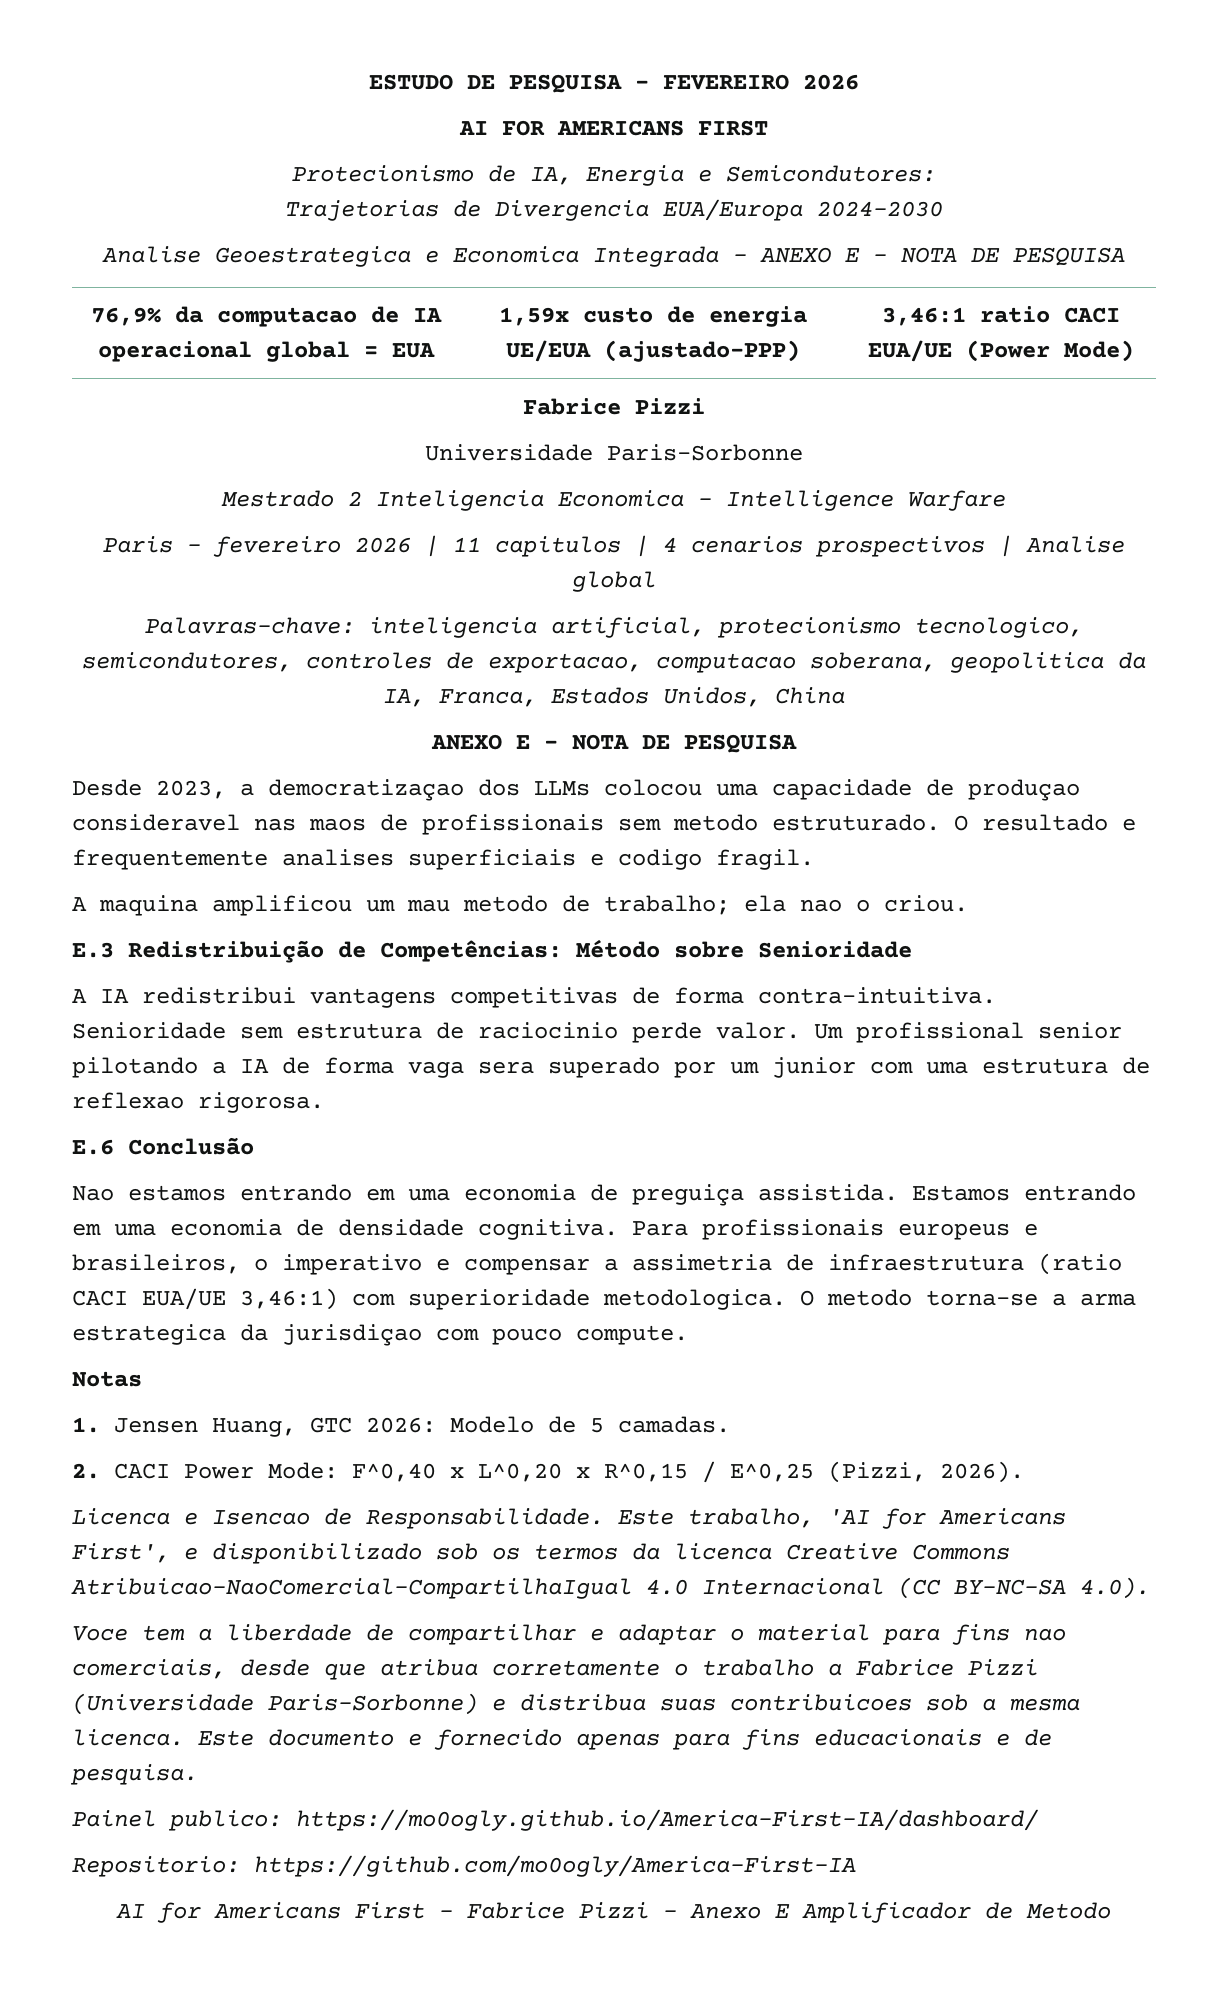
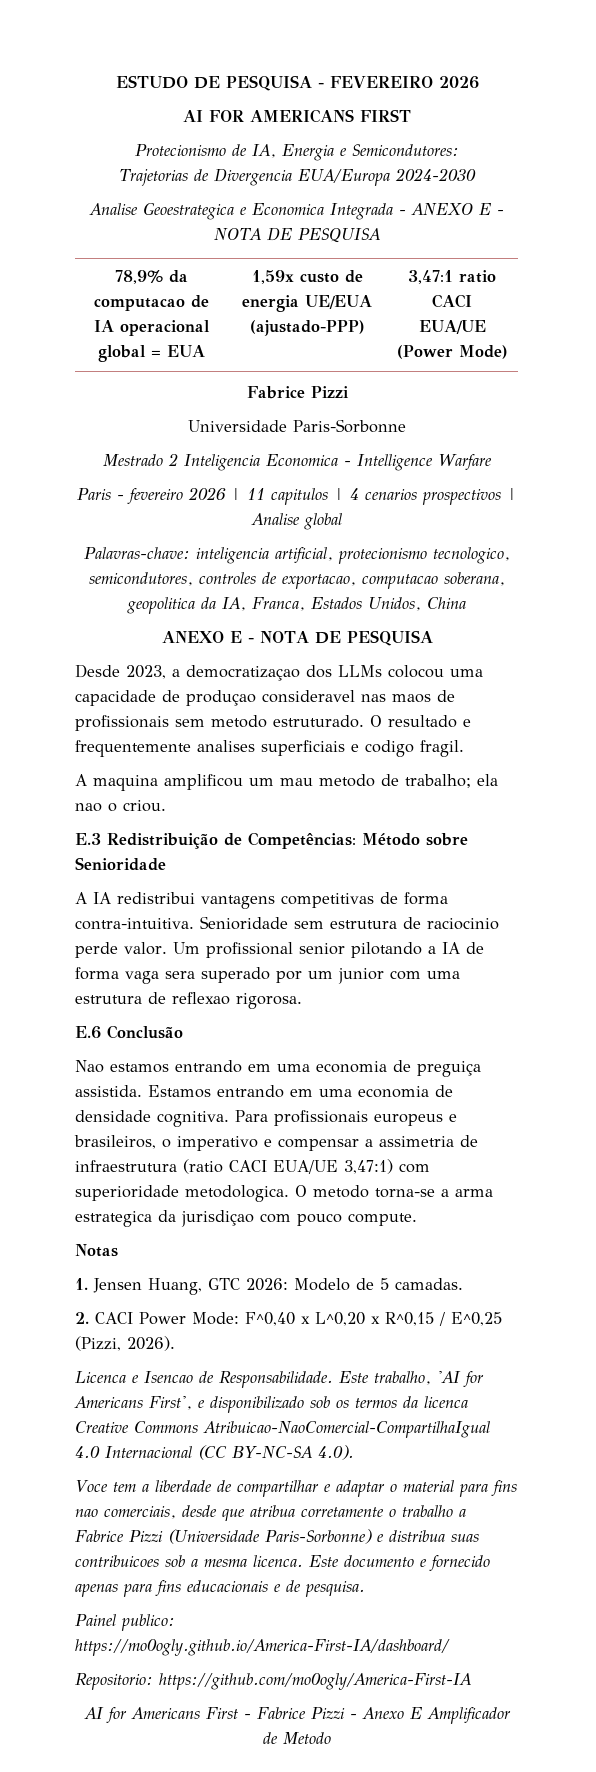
[91,307,161,326] 76,9% -> [115,270,163,284] 78,9%
[881,307,966,326] 3,46:1 -> [408,270,454,284] 3,47:1
[240,1288,338,1310] 3,46:1) -> [344,1159,393,1174] 3,47:1)

